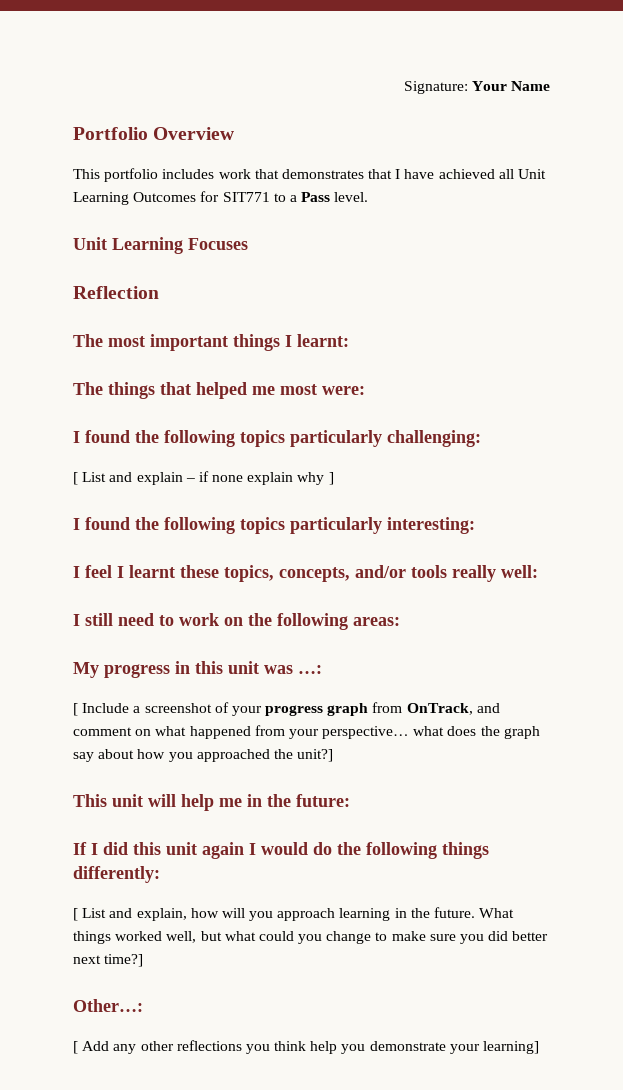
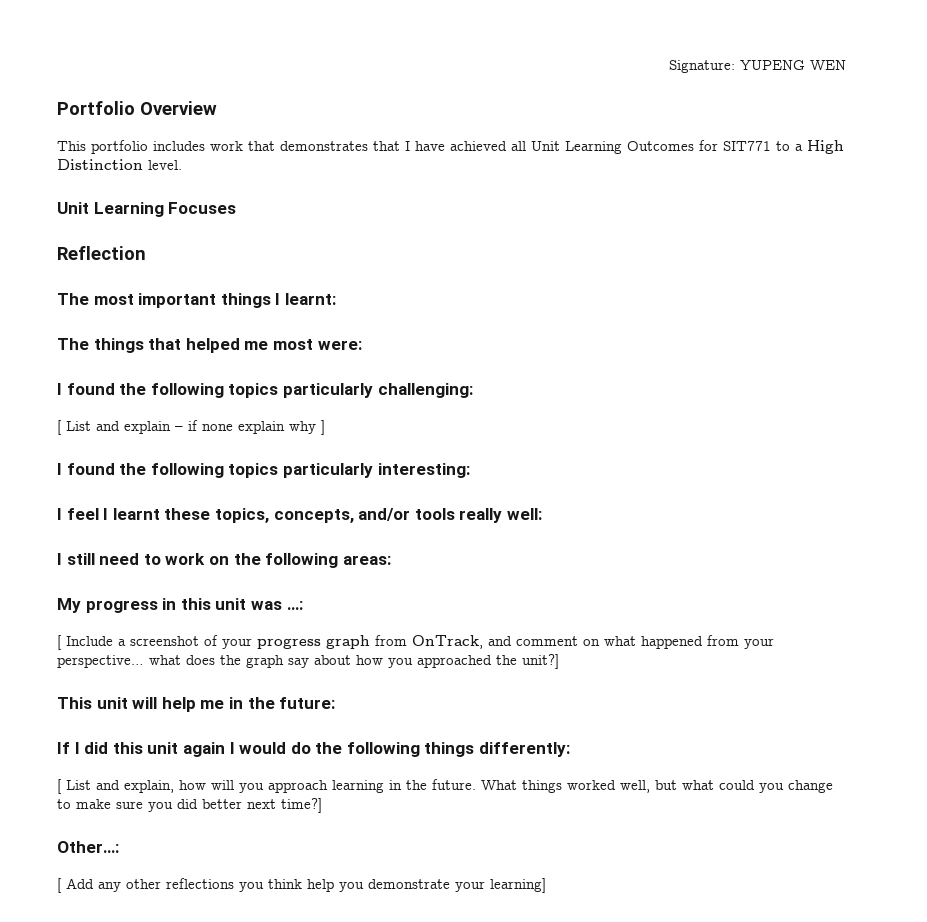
[471,81,550,91] Your Name -> [740,60,846,70] YUPENG WEN
[301,192,331,202] Pass -> [807,140,844,154] [57,159,143,170] High Distinction

